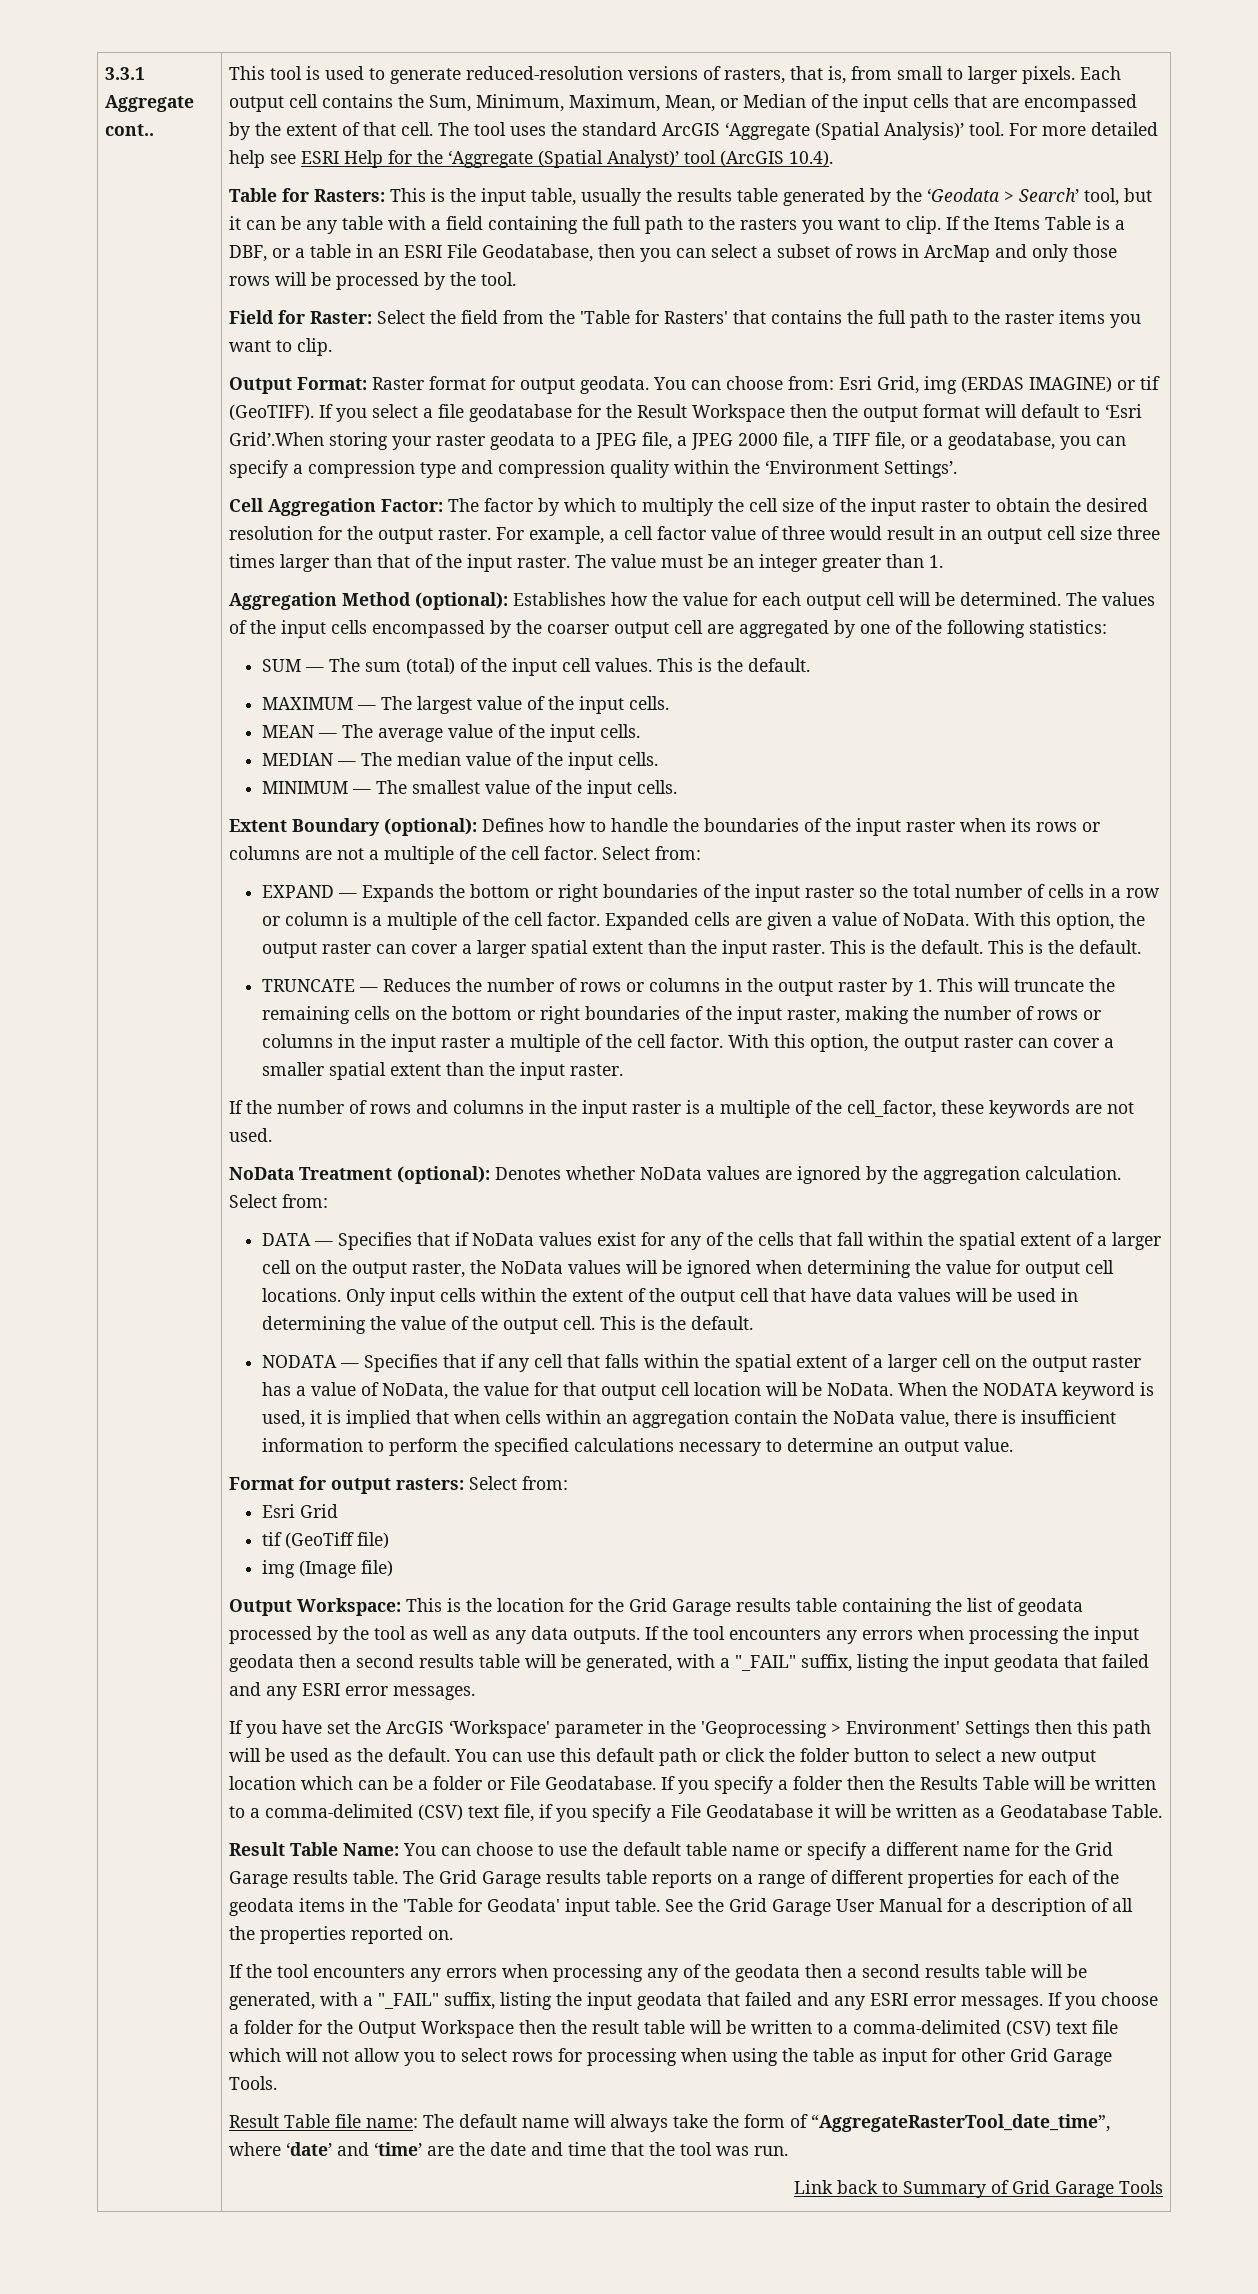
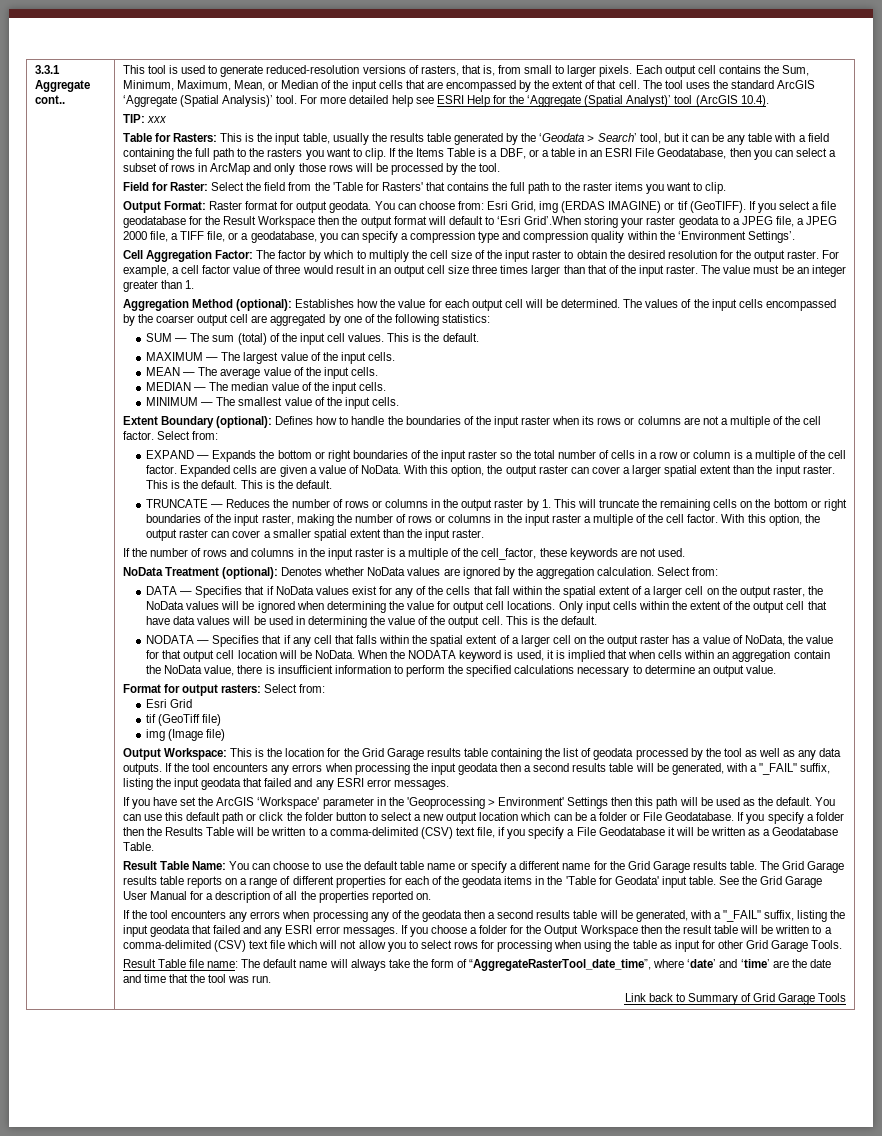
(834, 158) none -> [122,114,167,123] // TIP: xxx

